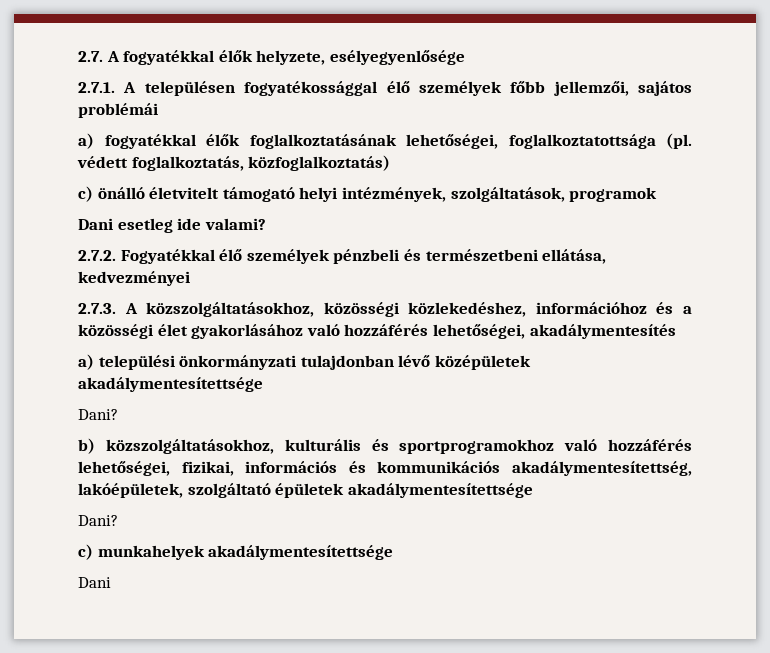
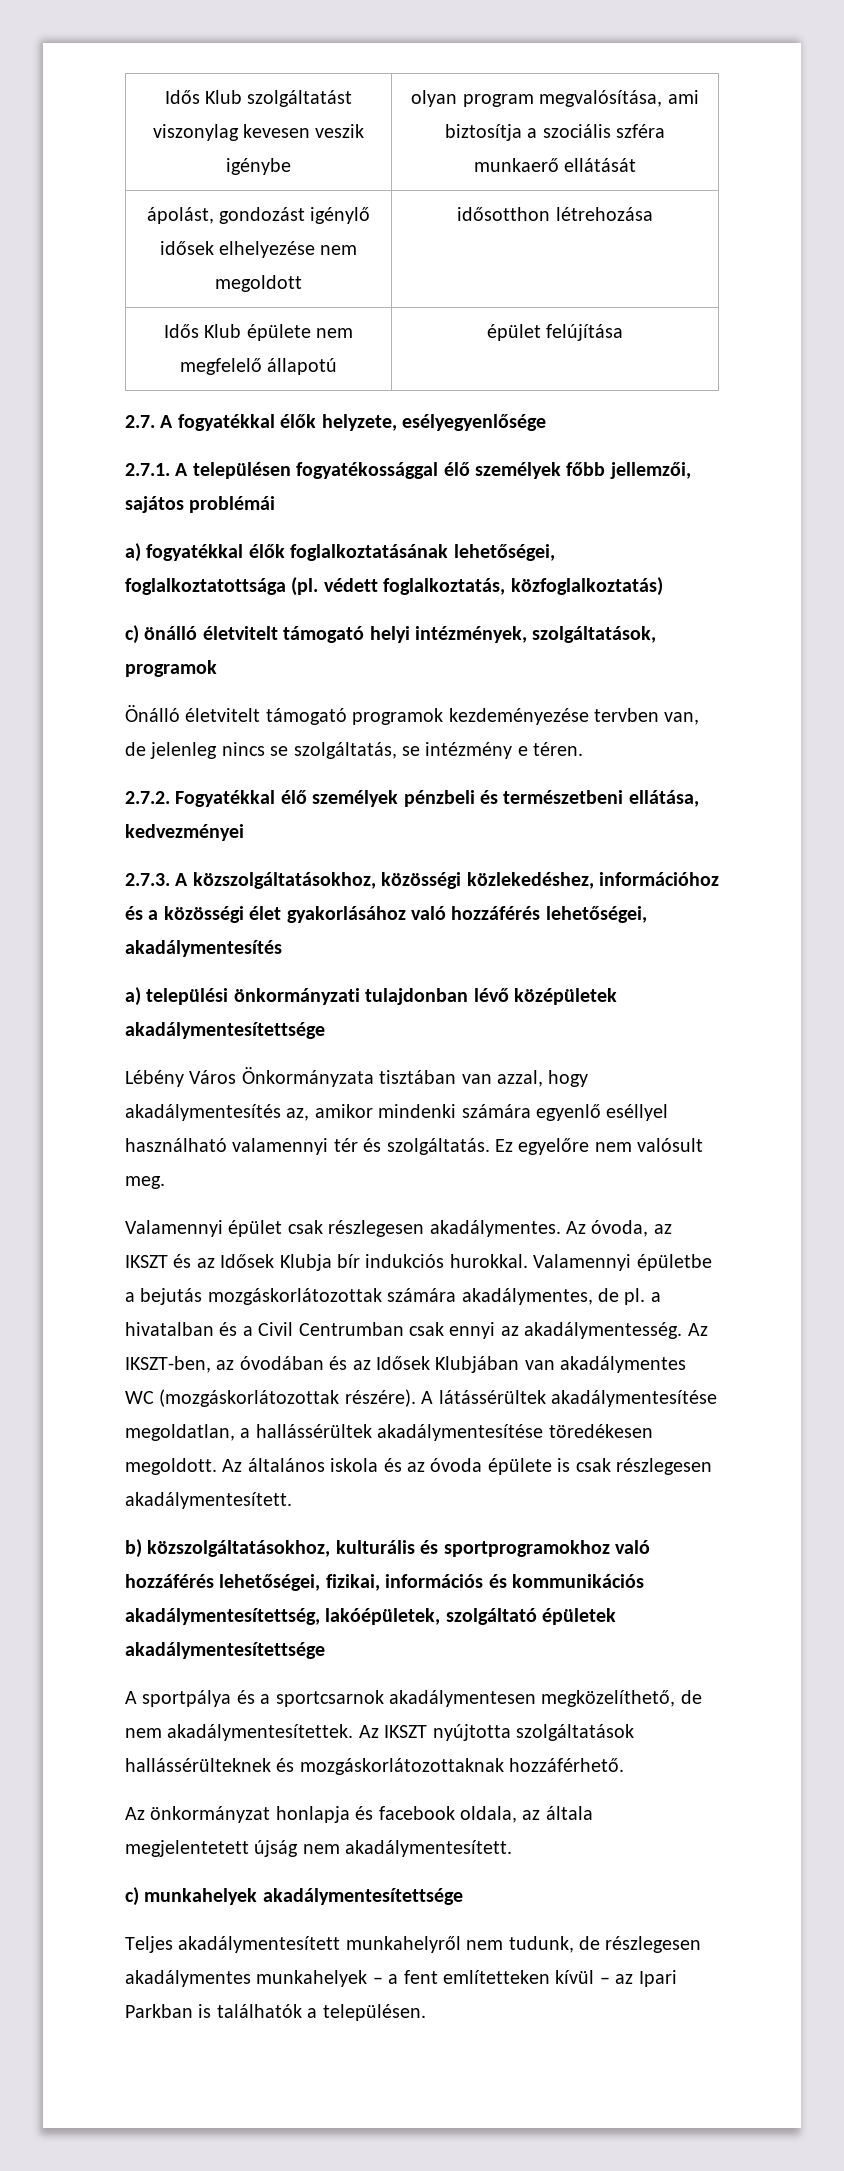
(78, 56) none -> [164,90,353,107] [152,124,365,141] [226,158,291,175] [411,90,699,107] [444,124,666,141] [473,158,637,172] [146,207,371,224] [159,241,358,258] [215,275,302,292] [457,207,653,221] [163,324,354,341] [179,358,338,375] [486,324,624,341] Idős Klub szolgáltatást viszonylag kevesen veszik igénybe | olyan program megvalósítása, ami biztosítja a szociális szféra munkaerő ellátását // ápolást, gondozást igénylő idősek elhelyezése nem megoldott | idősotthon létrehozása // Idős Klub épülete nem megfelelő állapotú | épület felújítása //
[78,218,266,233] Dani esetleg ide valami? -> [125,705,700,725] [125,742,584,759] Önálló életvitelt támogató programok kezdeményezése tervben van, de jelenleg nincs se szolgáltatás, se intézmény e téren.
[78,409,118,420] Dani? -> [125,1067,589,1087] [125,1104,669,1121] [125,1138,704,1155] [125,1176,165,1189] [125,1220,672,1237] [125,1254,712,1271] [125,1288,661,1305] [125,1322,708,1339] [125,1356,687,1373] [125,1389,717,1407] [125,1424,653,1441] [125,1458,712,1475] [125,1492,292,1509] Lébény Város Önkormányzata tisztában van azzal, hogy akadálymentesítés az, amikor mindenki számára egyenlő eséllyel használható valamennyi tér és szolgáltatás. Ez egyelőre nem valósult meg. // Valamennyi épület csak részlegesen akadálymentes. Az óvoda, az IKSZT és az Idősek Klubja bír indukciós hurokkal. Valamennyi épületbe a bejutás mozgáskorlátozottak számára akadálymentes, de pl. a hivatalban és a Civil Centrumban csak ennyi az akadálymentesség. Az IKSZT-ben, az óvodában és az Idősek Klubjában van akadálymentes WC (mozgáskorlátozottak részére). A látássérültek akadálymentesítése megoldatlan, a hallássérültek akadálymentesítése töredékesen megoldott. Az általános iskola és az óvoda épülete is csak részlegesen akadálymentesített.
[78,515,118,526] [78,544,394,560] [78,577,111,588] Dani? // c) munkahelyek akadálymentesítettsége // Dani -> [125,1690,702,1707] [125,1724,634,1741] [125,1758,625,1775] [125,1806,593,1823] [125,1840,513,1857] [125,1887,463,1906] [125,1936,702,1953] [125,1970,677,1987] [125,2004,426,2021] A sportpálya és a sportcsarnok akadálymentesen megközelíthető, de nem akadálymentesítettek. Az IKSZT nyújtotta szolgáltatások hallássérülteknek és mozgáskorlátozottaknak hozzáférhető. // Az önkormányzat honlapja és facebook oldala, az általa megjelentetett újság nem akadálymentesített. // c) munkahelyek akadálymentesítettsége // Teljes akadálymentesített munkahelyről nem tudunk, de részlegesen akadálymentes munkahelyek – a fent említetteken kívül – az Ipari Parkban is találhatók a településen.

